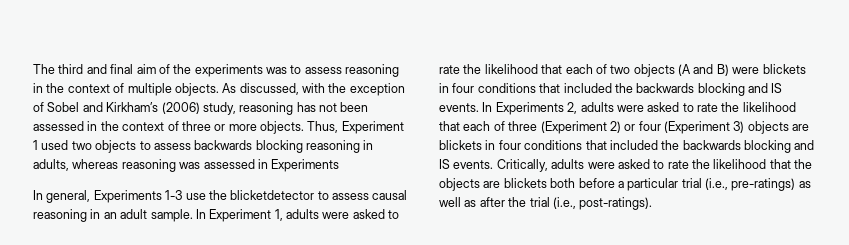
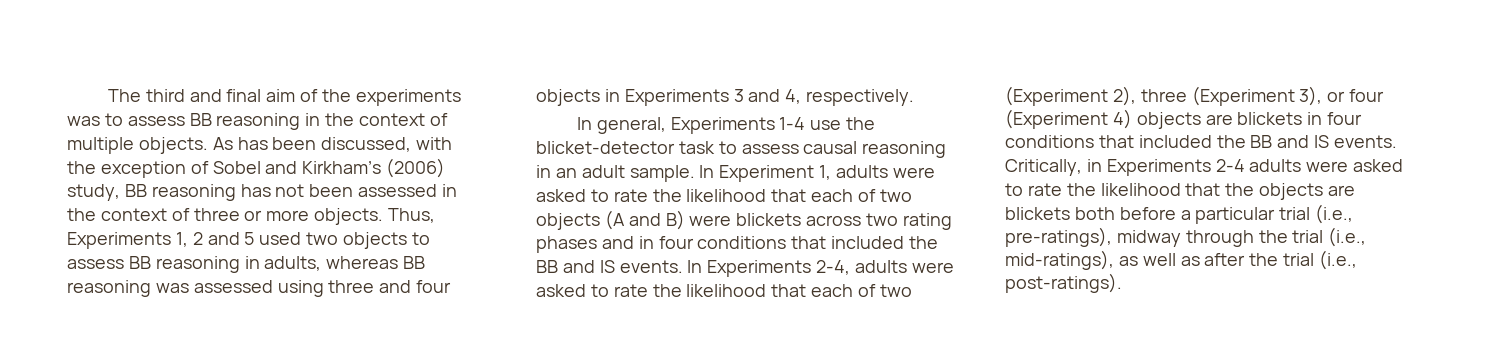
(342, 70) none -> [189,113,212,126] BB
(237, 88) none -> [237,137,317,150] has been
(236, 108) none -> [124,184,147,197] BB
[341,121,404,134] [33,140,38,150] Experiment 1 -> [67,232,255,249] Experiments 1, 2 and 5
[194,140,303,153] backwards blocking -> [128,256,151,269] BB
(119, 164) none -> [403,256,426,269] BB
[257,159,340,172] in Experiments -> [277,280,452,297] [536,89,915,106] using three and four objects in Experiments 3 and 4, respectively.
[165,190,183,200] 1-3 -> [779,117,806,130] 1-4
[230,190,315,200] blicketdetector -> [536,141,715,154] blicket-detector task
[439,83,745,96] in four conditions that included the backwards blocking -> [806,213,952,230] [536,236,939,253] [536,260,558,273] across two rating phases and in four conditions that included the BB
[567,102,578,114] 2, -> [816,260,851,275] 2-4,
(505, 126) none -> [879,284,912,297] [1005,86,1136,106] two (Experiment 2),
[609,121,621,133] 2) -> [1299,86,1323,106] 3),
[733,121,745,133] 3) -> [1112,109,1132,129] 4)
[682,140,791,153] backwards blocking -> [1250,135,1273,148] BB
(548, 165) none -> [1086,159,1245,176] in Experiments 2-4
[731,178,796,191] pre-ratings) -> [1005,227,1367,247] [1005,250,1114,270] pre-ratings), midway through the trial (i.e., mid-ratings),

